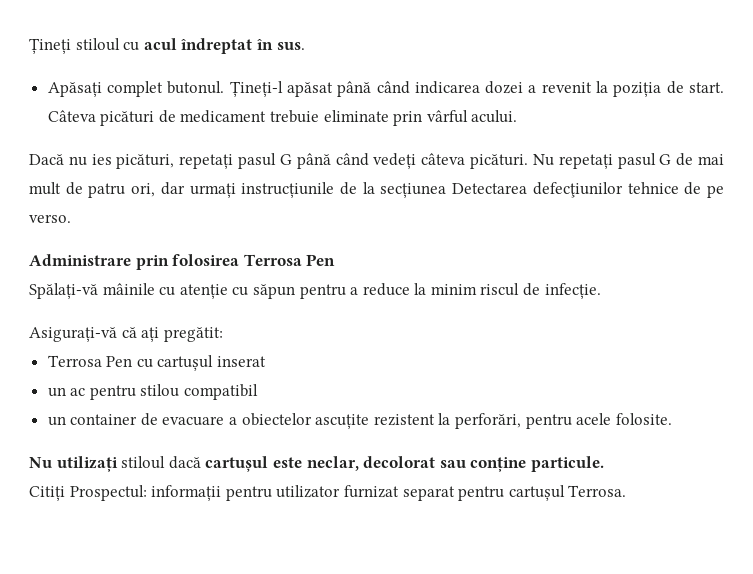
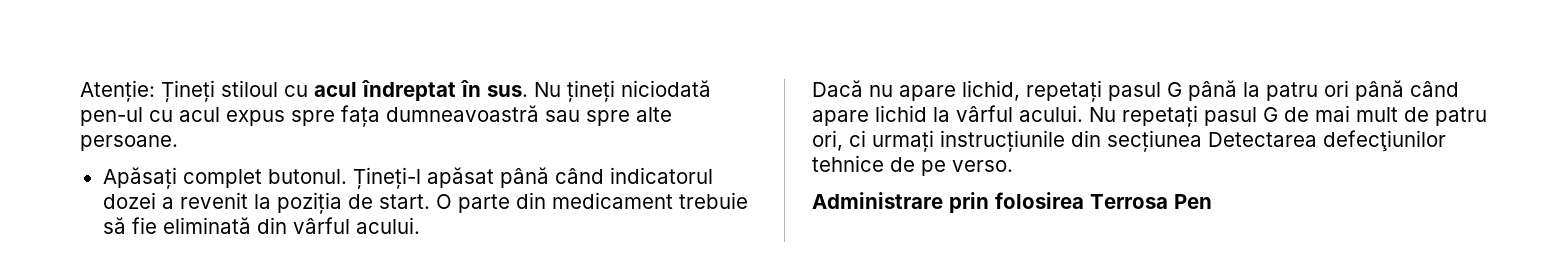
(29, 46) none -> [80,80,155,102] Atenție:
(305, 46) none -> [534,80,711,102] [80,105,672,127] [80,135,178,151] Nu țineți niciodată pen-ul cu acul expus spre fața dumneavoastră sau spre alte persoane.
[414,81,480,94] indicarea -> [609,167,713,184] indicatorul
[47,110,423,126] Câteva picături de medicament trebuie eliminate prin -> [435,192,748,213] [102,217,287,234] O parte din medicament trebuie să fie eliminată din
[91,154,175,169] ies picături, -> [899,80,1020,101] apare lichid,
[335,153,529,169] când vedeți câteva picături. -> [1243,80,1459,101] [812,105,1083,126] la patru ori până când apare lichid la vârful acului.
[160,182,185,195] dar -> [849,130,866,147] ci
[340,182,375,195] de la -> [1071,130,1101,147] din
[29,283,601,299] [29,327,223,342] [47,355,267,371] [47,384,259,400] [47,413,672,429] [29,456,604,472] [29,485,627,501] // Spălați-vă mâinile cu atenție cu săpun pentru a reduce la minim riscul de infecție. // Asigurați-vă că ați pregătit: // Terrosa Pen cu cartușul inserat // un ac pentru stilou compatibil // un container de evacuare a obiectelor ascuțite rezistent la perforări, pentru acele folosite. // Nu utilizați stiloul dacă cartușul este neclar, decolorat sau conține particule. // Citiți Prospectul: informații pentru utilizator furnizat separat pentru cartușul Terrosa. -> (1212, 201) none

